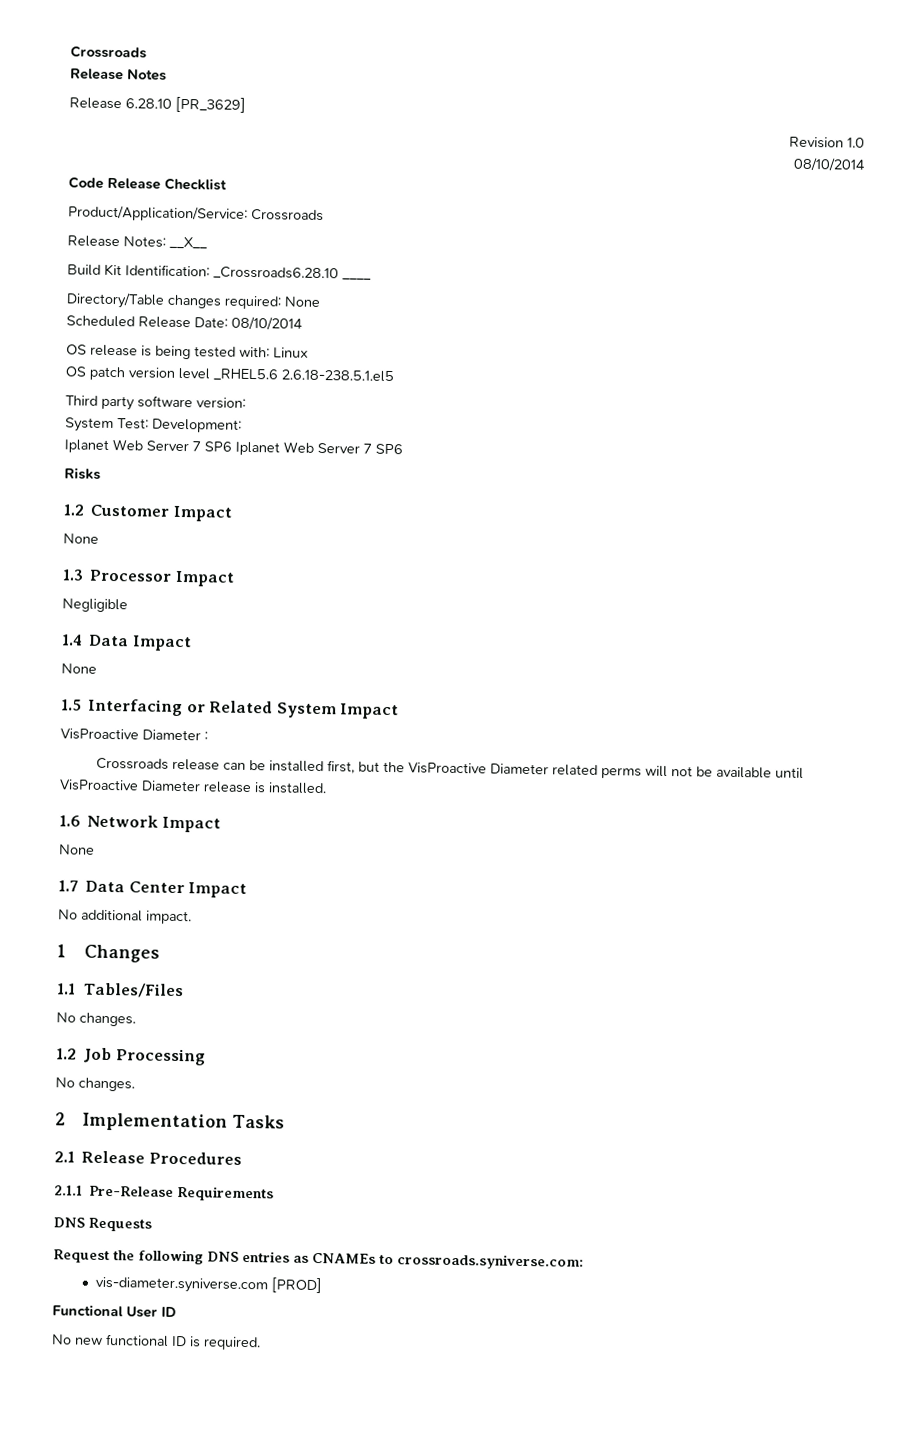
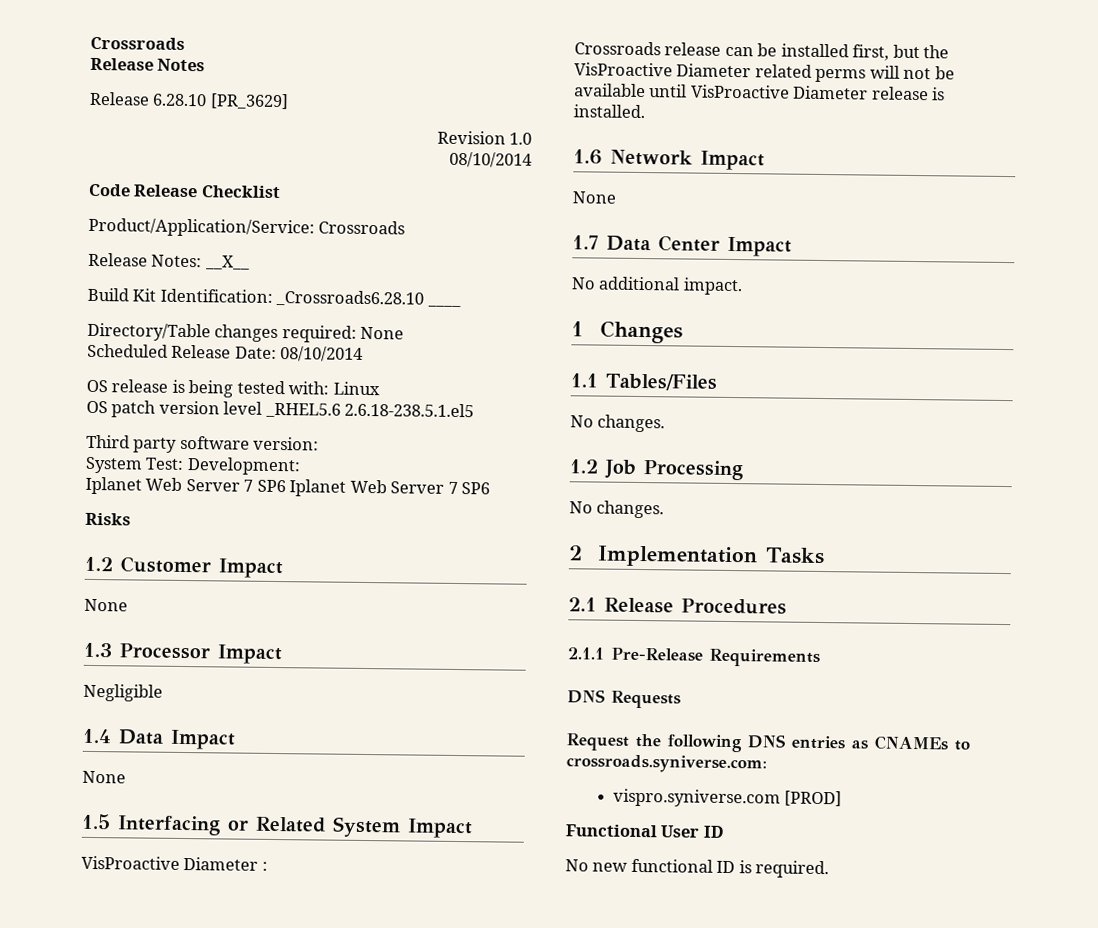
[94,1276,268,1294] vis-diameter.syniverse.com -> [612,788,781,808] vispro.syniverse.com

